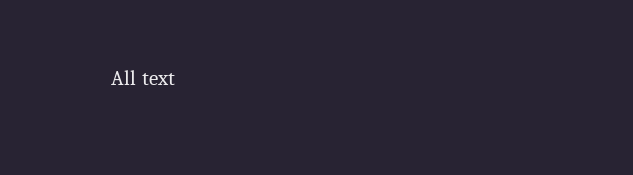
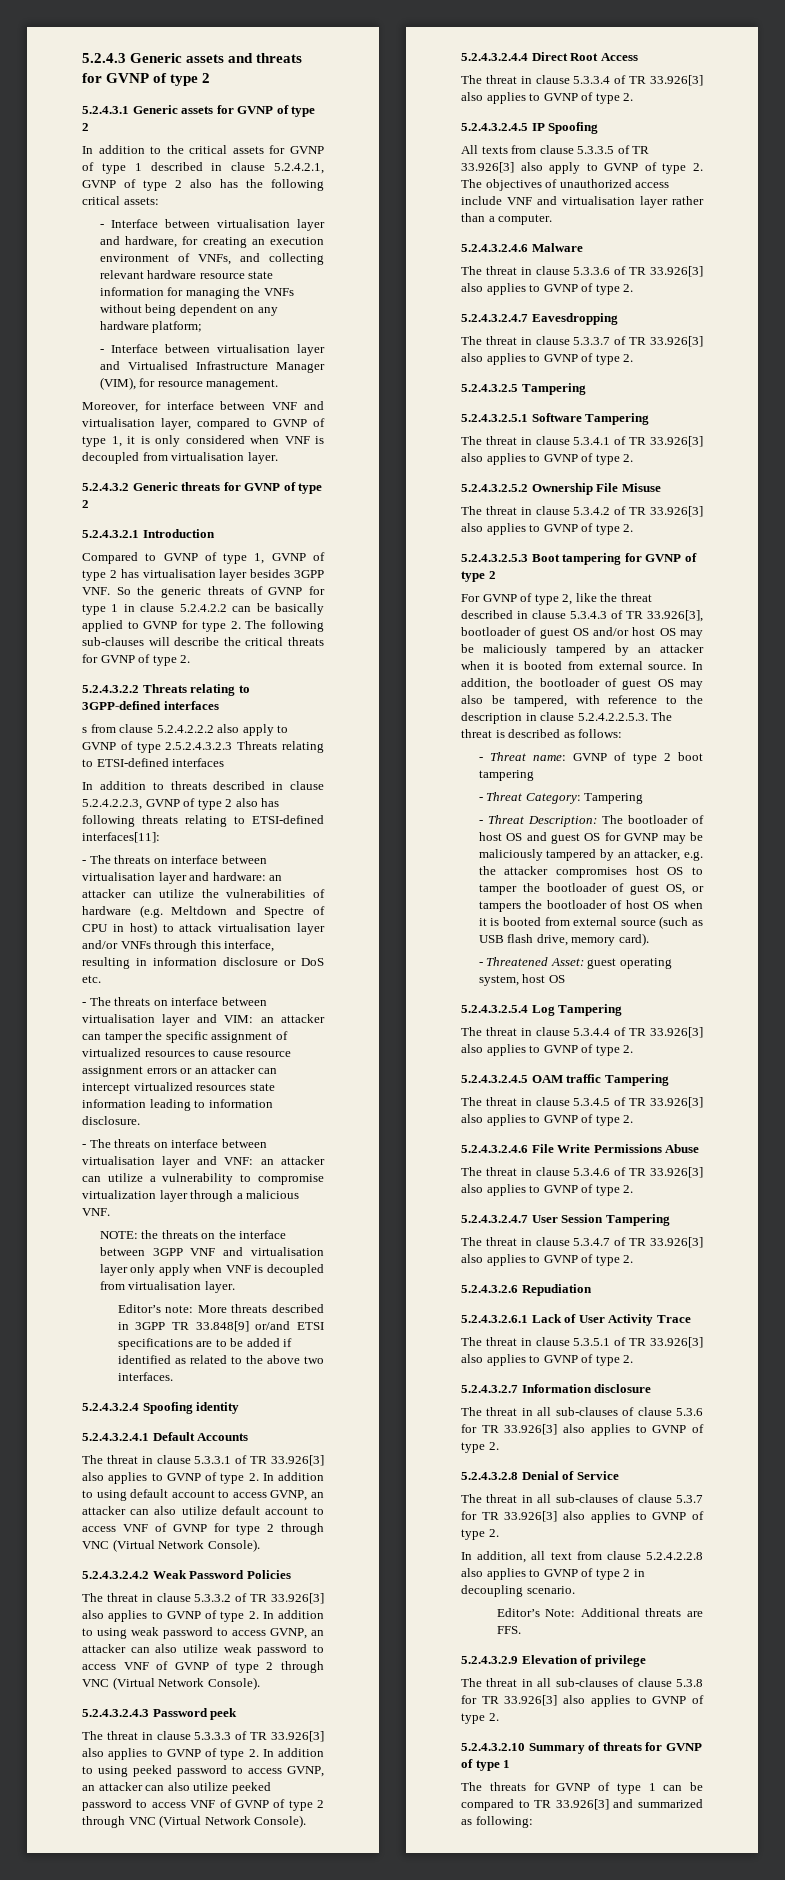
[111,70,175,85] All text -> [82,53,303,63] [82,73,211,86] [82,105,316,117] [82,123,89,131] [82,145,324,154] [82,162,324,174] [82,179,324,191] [82,196,159,205] [99,219,325,231] [99,236,324,248] [99,253,324,265] [99,270,274,279] [99,287,294,299] [99,304,278,316] [99,321,203,333] [99,344,325,356] [99,361,325,373] [99,377,279,390] [82,401,324,413] [82,418,325,430] [82,435,324,447] [82,452,278,464] [82,482,323,494] [82,500,89,508] [82,529,215,538] [82,552,325,564] [82,569,324,581] [82,586,325,598] [82,603,324,615] [82,620,324,632] [82,637,324,646] [82,654,191,666] [82,684,250,696] [82,701,219,710] [82,724,289,736] [82,741,324,753] [82,758,225,767] [82,781,324,790] [82,798,280,810] [82,815,324,827] [82,832,160,843] [82,855,267,864] [82,872,283,884] [82,889,325,898] [82,905,325,918] [82,922,325,935] [82,940,275,952] [82,957,324,969] [82,975,101,983] [82,997,267,1006] [82,1014,325,1026] [82,1031,288,1043] [82,1048,292,1057] [82,1065,277,1077] [82,1082,275,1094] [82,1099,273,1111] [82,1116,140,1125] [82,1139,267,1148] [82,1156,325,1168] [82,1173,324,1185] [82,1190,300,1202] [82,1208,110,1216] [99,1230,287,1239] [99,1247,324,1256] [99,1264,324,1276] [99,1281,235,1293] [117,1304,324,1313] [117,1321,324,1332] [117,1338,293,1350] [117,1355,324,1364] [117,1372,173,1381] [82,1402,240,1414] [82,1432,249,1441] [82,1455,324,1466] [82,1472,324,1484] [82,1489,325,1501] [82,1506,324,1515] [82,1523,324,1535] [82,1539,260,1552] [82,1570,291,1579] [82,1593,324,1604] [82,1610,324,1622] [82,1627,324,1639] [82,1644,324,1656] [82,1661,324,1673] [82,1677,260,1690] [82,1708,238,1720] [82,1731,324,1742] [82,1748,324,1760] [82,1765,324,1777] [82,1782,271,1794] [82,1799,324,1811] [82,1815,307,1828] [461,52,638,61] [461,75,703,86] [461,92,634,104] [461,122,599,134] [461,145,650,154] [461,162,703,174] [461,179,670,191] [461,196,704,208] [461,213,553,225] [461,243,583,252] [461,266,703,277] [461,283,634,295] [461,313,618,325] [461,336,703,347] [461,353,634,365] [461,383,586,395] [461,413,650,425] [461,436,703,447] [461,453,634,465] [461,483,661,495] [461,506,703,517] [461,523,634,535] [461,553,697,565] [461,571,496,582] [461,593,652,605] [461,610,703,622] [461,627,703,639] [461,644,704,656] [461,661,703,670] [461,678,703,690] [461,695,703,707] [461,712,673,724] [461,729,623,738] [478,752,703,764] [478,770,534,781] [478,792,644,804] [478,815,704,827] [478,832,703,844] [478,849,703,861] [478,866,703,878] [478,883,704,895] [478,900,703,912] [478,916,703,929] [478,933,649,946] [478,957,672,969] [478,974,565,986] [461,1004,623,1016] [461,1027,703,1038] [461,1044,634,1056] [461,1074,669,1086] [461,1097,703,1108] [461,1114,634,1126] [461,1144,700,1153] [461,1167,703,1178] [461,1184,634,1196] [461,1214,670,1226] [461,1237,703,1248] [461,1254,634,1266] [461,1284,592,1296] [461,1314,691,1326] [461,1337,703,1348] [461,1354,634,1366] [461,1384,652,1393] [461,1407,703,1416] [461,1424,704,1436] [461,1442,499,1453] [461,1471,619,1480] [461,1494,703,1503] [461,1511,704,1523] [461,1529,499,1540] [461,1551,703,1563] [461,1568,645,1580] [461,1585,575,1597] [496,1608,703,1617] [496,1626,521,1634] [461,1655,646,1667] [461,1678,703,1687] [461,1695,704,1707] [461,1713,499,1724] [461,1742,702,1754] [461,1759,511,1771] [461,1782,703,1794] [461,1799,703,1811] [461,1816,533,1828] 5.2.4.3 Generic assets and threats for GVNP of type 2 // 5.2.4.3.1 Generic assets for GVNP of type 2 // In addition to the critical assets for GVNP of type 1 described in clause 5.2.4.2.1, GVNP of type 2 also has the following critical assets: // - Interface between virtualisation layer and hardware, for creating an execution environment of VNFs, and collecting relevant hardware resource state information for managing the VNFs without being dependent on any hardware platform; // - Interface between virtualisation layer and Virtualised Infrastructure Manager (VIM), for resource management. // Moreover, for interface between VNF and virtualisation layer, compared to GVNP of type 1, it is only considered when VNF is decoupled from virtualisation layer. // 5.2.4.3.2 Generic threats for GVNP of type 2 // 5.2.4.3.2.1 Introduction // Compared to GVNP of type 1, GVNP of type 2 has virtualisation layer besides 3GPP VNF. So the generic threats of GVNP for type 1 in clause 5.2.4.2.2 can be basically applied to GVNP for type 2. The following sub-clauses will describe the critical threats for GVNP of type 2. // 5.2.4.3.2.2 Threats relating to 3GPP-defined interfaces // s from clause 5.2.4.2.2.2 also apply to GVNP of type 2.5.2.4.3.2.3 Threats relating to ETSI-defined interfaces // In addition to threats described in clause 5.2.4.2.2.3, GVNP of type 2 also has following threats relating to ETSI-defined interfaces[11]: // - The threats on interface between virtualisation layer and hardware: an attacker can utilize the vulnerabilities of hardware (e.g. Meltdown and Spectre of CPU in host) to attack virtualisation layer and/or VNFs through this interface, resulting in information disclosure or DoS etc. // - The threats on interface between virtualisation layer and VIM: an attacker can tamper the specific assignment of virtualized resources to cause resource assignment errors or an attacker can intercept virtualized resources state information leading to information disclosure. // - The threats on interface between virtualisation layer and VNF: an attacker can utilize a vulnerability to compromise virtualization layer through a malicious VNF. // NOTE: the threats on the interface between 3GPP VNF and virtualisation layer only apply when VNF is decoupled from virtualisation layer. // Editor’s note: More threats described in 3GPP TR 33.848[9] or/and ETSI specifications are to be added if identified as related to the above two interfaces. // 5.2.4.3.2.4 Spoofing identity // 5.2.4.3.2.4.1 Default Accounts // The threat in clause 5.3.3.1 of TR 33.926[3] also applies to GVNP of type 2. In addition to using default account to access GVNP, an attacker can also utilize default account to access VNF of GVNP for type 2 through VNC (Virtual Network Console). // 5.2.4.3.2.4.2 Weak Password Policies // The threat in clause 5.3.3.2 of TR 33.926[3] also applies to GVNP of type 2. In addition to using weak password to access GVNP, an attacker can also utilize weak password to access VNF of GVNP of type 2 through VNC (Virtual Network Console). // 5.2.4.3.2.4.3 Password peek // The threat in clause 5.3.3.3 of TR 33.926[3] also applies to GVNP of type 2. In addition to using peeked password to access GVNP, an attacker can also utilize peeked password to access VNF of GVNP of type 2 through VNC (Virtual Network Console). // 5.2.4.3.2.4.4 Direct Root Access // The threat in clause 5.3.3.4 of TR 33.926[3] also applies to GVNP of type 2. // 5.2.4.3.2.4.5 IP Spoofing // All texts from clause 5.3.3.5 of TR 33.926[3] also apply to GVNP of type 2. The objectives of unauthorized access include VNF and virtualisation layer rather than a computer. // 5.2.4.3.2.4.6 Malware // The threat in clause 5.3.3.6 of TR 33.926[3] also applies to GVNP of type 2. // 5.2.4.3.2.4.7 Eavesdropping // The threat in clause 5.3.3.7 of TR 33.926[3] also applies to GVNP of type 2. // 5.2.4.3.2.5 Tampering // 5.2.4.3.2.5.1 Software Tampering // The threat in clause 5.3.4.1 of TR 33.926[3] also applies to GVNP of type 2. // 5.2.4.3.2.5.2 Ownership File Misuse // The threat in clause 5.3.4.2 of TR 33.926[3] also applies to GVNP of type 2. // 5.2.4.3.2.5.3 Boot tampering for GVNP of type 2 // For GVNP of type 2, like the threat described in clause 5.3.4.3 of TR 33.926[3], bootloader of guest OS and/or host OS may be maliciously tampered by an attacker when it is booted from external source. In addition, the bootloader of guest OS may also be tampered, with reference to the description in clause 5.2.4.2.2.5.3. The threat is described as follows: // - Threat name: GVNP of type 2 boot tampering // - Threat Category: Tampering // - Threat Description: The bootloader of host OS and guest OS for GVNP may be maliciously tampered by an attacker, e.g. the attacker compromises host OS to tamper the bootloader of guest OS, or tampers the bootloader of host OS when it is booted from external source (such as USB flash drive, memory card). // - Threatened Asset: guest operating system, host OS // 5.2.4.3.2.5.4 Log Tampering // The threat in clause 5.3.4.4 of TR 33.926[3] also applies to GVNP of type 2. // 5.2.4.3.2.4.5 OAM traffic Tampering // The threat in clause 5.3.4.5 of TR 33.926[3] also applies to GVNP of type 2. // 5.2.4.3.2.4.6 File Write Permissions Abuse // The threat in clause 5.3.4.6 of TR 33.926[3] also applies to GVNP of type 2. // 5.2.4.3.2.4.7 User Session Tampering // The threat in clause 5.3.4.7 of TR 33.926[3] also applies to GVNP of type 2. // 5.2.4.3.2.6 Repudiation // 5.2.4.3.2.6.1 Lack of User Activity Trace // The threat in clause 5.3.5.1 of TR 33.926[3] also applies to GVNP of type 2. // 5.2.4.3.2.7 Information disclosure // The threat in all sub-clauses of clause 5.3.6 for TR 33.926[3] also applies to GVNP of type 2. // 5.2.4.3.2.8 Denial of Service // The threat in all sub-clauses of clause 5.3.7 for TR 33.926[3] also applies to GVNP of type 2. // In addition, all text from clause 5.2.4.2.2.8 also applies to GVNP of type 2 in decoupling scenario. // Editor’s Note: Additional threats are FFS. // 5.2.4.3.2.9 Elevation of privilege // The threat in all sub-clauses of clause 5.3.8 for TR 33.926[3] also applies to GVNP of type 2. // 5.2.4.3.2.10 Summary of threats for GVNP of type 1 // The threats for GVNP of type 1 can be compared to TR 33.926[3] and summarized as following:

